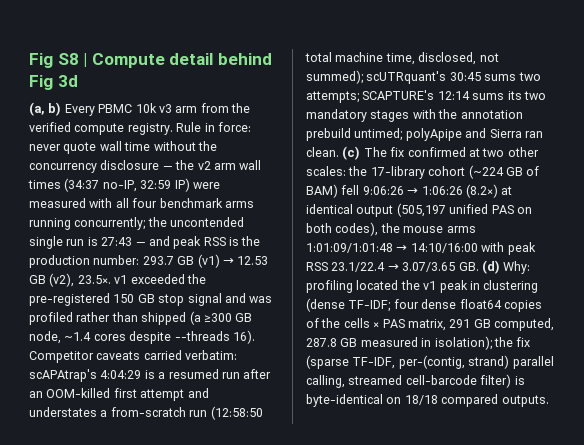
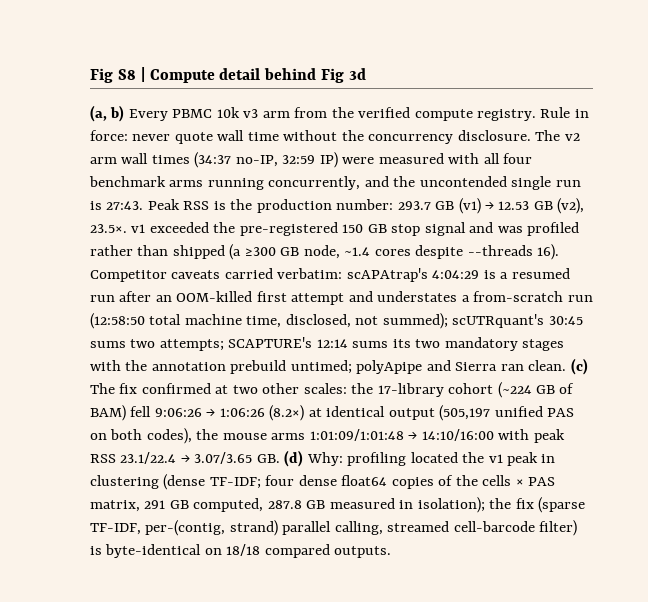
[100,160,195,170] disclosure — the -> [457,130,561,141] disclosure. The
[74,217,146,230] concurrently; -> [268,176,389,190] concurrently, and
[101,236,202,249] 27:43 — and peak -> [106,199,180,210] 27:43. Peak

